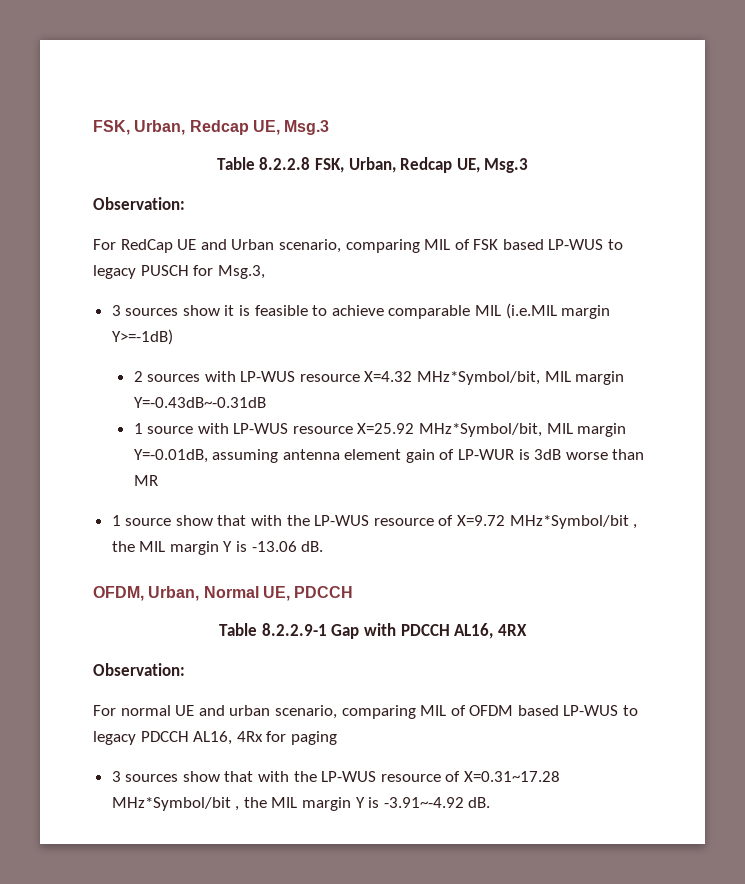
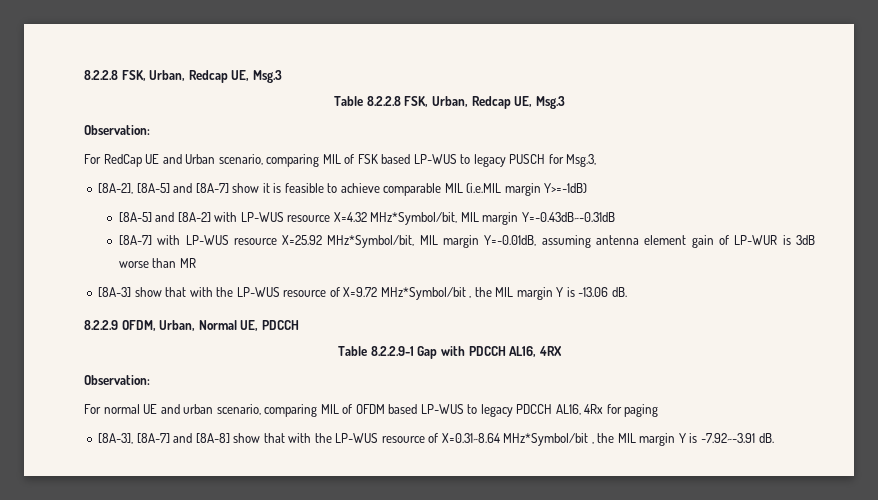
(93, 127) none -> [84,70,118,80] 8.2.2.8
[111,305,179,316] 3 sources -> [98,183,229,194] [8A-2], [8A-5] and [8A-7]
[133,371,201,382] 2 sources -> [118,212,211,222] [8A-5] and [8A-2]
[133,423,194,434] 1 source -> [118,235,152,245] [8A-7]
[111,515,172,526] 1 source -> [98,287,132,297] [8A-3]
(324, 546) none -> [84,320,118,330] 8.2.2.9
[111,771,561,782] [111,797,464,811] 3 sources show that with the LP-WUS resource of X=0.31~17.28 MHz*Symbol/bit , the MIL margin Y is -3.91~-4.92 -> [98,433,755,446] [8A-3], [8A-7] and [8A-8] show that with the LP-WUS resource of X=0.31~8.64 MHz*Symbol/bit , the MIL margin Y is -7.92~-3.91

